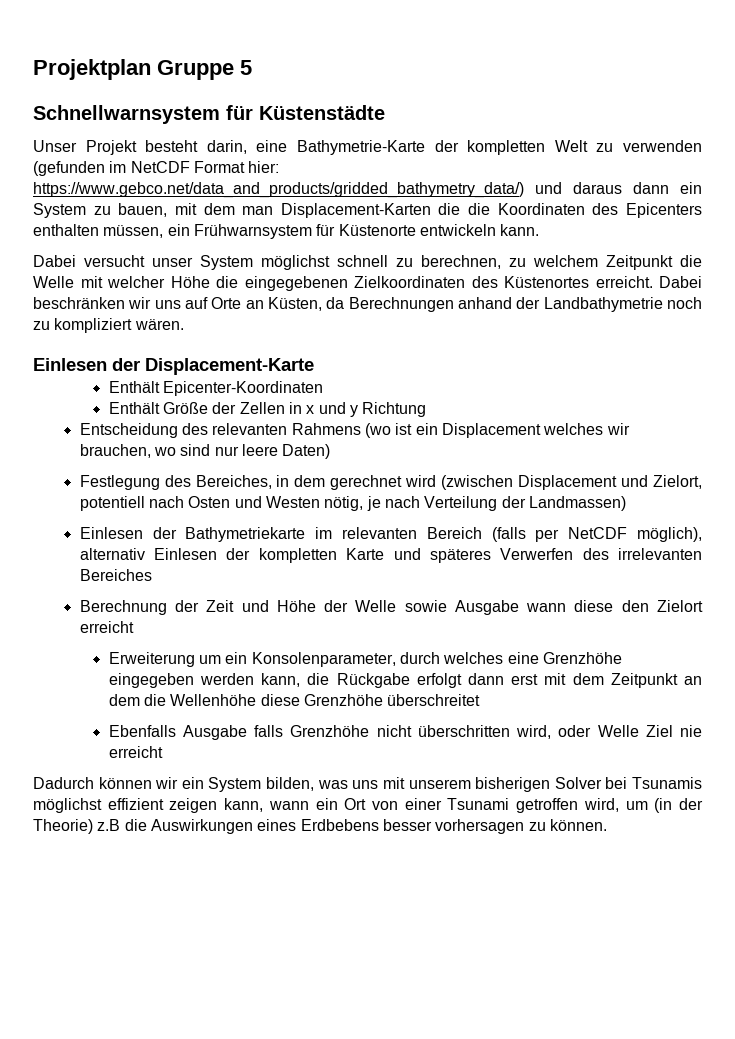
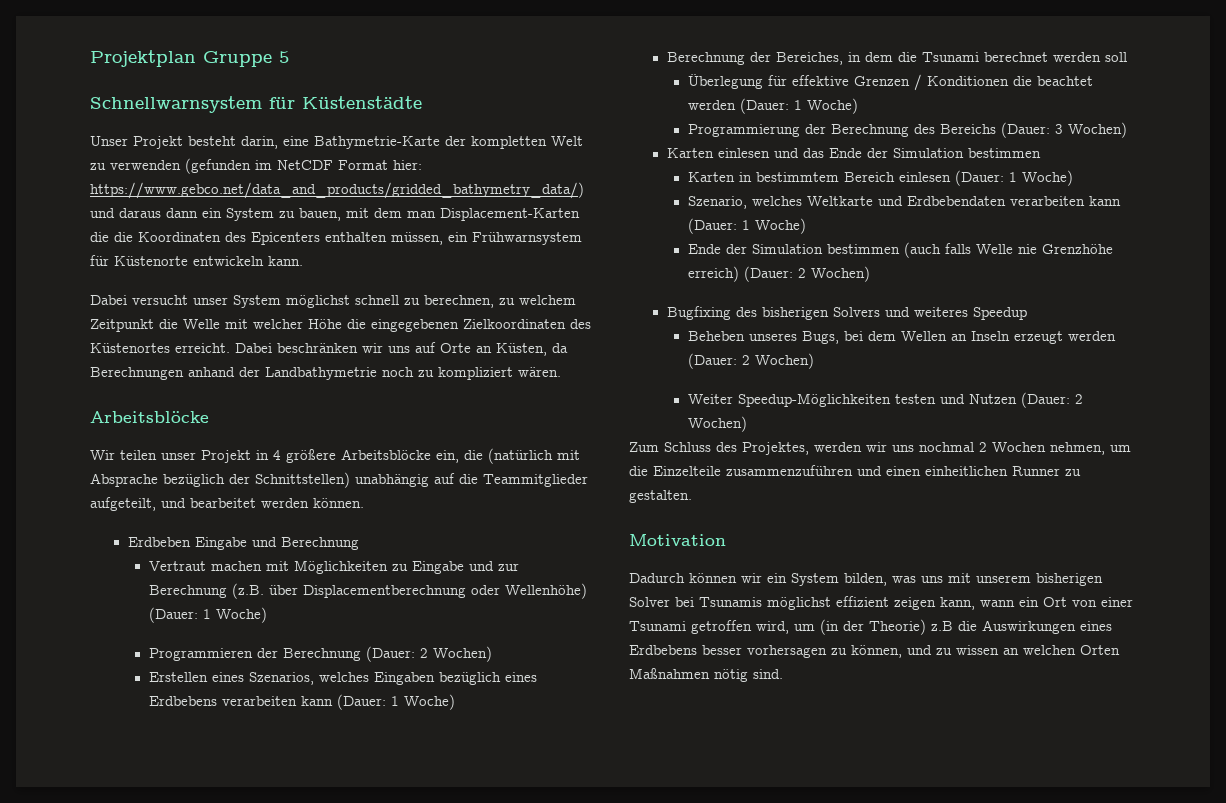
[33,358,314,375] [108,381,324,396] [108,402,427,417] [79,423,630,438] [79,444,331,459] [79,475,702,490] [79,496,626,511] [79,527,702,542] [79,548,702,563] [79,569,152,581] [79,600,703,615] [79,621,134,633] [108,652,623,667] [108,673,703,688] [108,694,481,706] [108,725,703,740] [108,746,163,758] Einlesen der Displacement-Karte // Enthält Epicenter-Koordinaten // Enthält Größe der Zellen in x und y Richtung // Entscheidung des relevanten Rahmens (wo ist ein Displacement welches wir brauchen, wo sind nur leere Daten) // Festlegung des Bereiches, in dem gerechnet wird (zwischen Displacement und Zielort, potentiell nach Osten und Westen nötig, je nach Verteilung der Landmassen) // Einlesen der Bathymetriekarte im relevanten Bereich (falls per NetCDF möglich), alternativ Einlesen der kompletten Karte und späteres Verwerfen des irrelevanten Bereiches // Berechnung der Zeit und Höhe der Welle sowie Ausgabe wann diese den Zielort erreicht // Erweiterung um ein Konsolenparameter, durch welches eine Grenzhöhe eingegeben werden kann, die Rückgabe erfolgt dann erst mit dem Zeitpunkt an dem die Wellenhöhe diese Grenzhöhe überschreitet // Ebenfalls Ausgabe falls Grenzhöhe nicht überschritten wird, oder Welle Ziel nie erreicht -> [90,411,209,423] [90,448,580,464] [90,472,588,488] [90,497,364,511] [127,537,359,550] [148,560,519,574] [148,583,587,599] [148,607,267,623] [148,646,492,662] [148,672,537,685] [148,694,455,710] [666,52,1127,65] [687,74,1093,91] [687,98,858,114] [687,122,1127,138] [666,148,1041,158] [687,170,1073,186] [687,196,1121,209] [687,218,806,234] [687,242,1113,258] [687,266,870,282] [666,306,1027,320] [687,331,1116,344] [687,353,814,369] [687,392,1083,408] [687,416,747,432] [629,442,1131,455] [629,465,1081,476] [629,490,692,503] [629,534,726,546] Arbeitsblöcke // Wir teilen unser Projekt in 4 größere Arbeitsblöcke ein, die (natürlich mit Absprache bezüglich der Schnittstellen) unabhängig auf die Teammitglieder aufgeteilt, und bearbeitet werden können. // Erdbeben Eingabe und Berechnung // Vertraut machen mit Möglichkeiten zu Eingabe und zur Berechnung (z.B. über Displacementberechnung oder Wellenhöhe) (Dauer: 1 Woche) // Programmieren der Berechnung (Dauer: 2 Wochen) // Erstellen eines Szenarios, welches Eingaben bezüglich eines Erdbebens verarbeiten kann (Dauer: 1 Woche) // Berechnung der Bereiches, in dem die Tsunami berechnet werden soll // Überlegung für effektive Grenzen / Konditionen die beachtet werden (Dauer: 1 Woche) // Programmierung der Berechnung des Bereichs (Dauer: 3 Wochen) // Karten einlesen und das Ende der Simulation bestimmen // Karten in bestimmtem Bereich einlesen (Dauer: 1 Woche) // Szenario, welches Weltkarte und Erdbebendaten verarbeiten kann (Dauer: 1 Woche) // Ende der Simulation bestimmen (auch falls Welle nie Grenzhöhe erreich) (Dauer: 2 Wochen) // Bugfixing des bisherigen Solvers und weiteres Speedup // Beheben unseres Bugs, bei dem Wellen an Inseln erzeugt werden (Dauer: 2 Wochen) // Weiter Speedup-Möglichkeiten testen und Nutzen (Dauer: 2 Wochen) // Zum Schluss des Projektes, werden wir uns nochmal 2 Wochen nehmen, um die Einzelteile zusammenzuführen und einen einheitlichen Runner zu gestalten. // Motivation
[549,819,607,831] können. -> [851,645,1120,658] [629,668,783,682] können, und zu wissen an welchen Orten Maßnahmen nötig sind.

